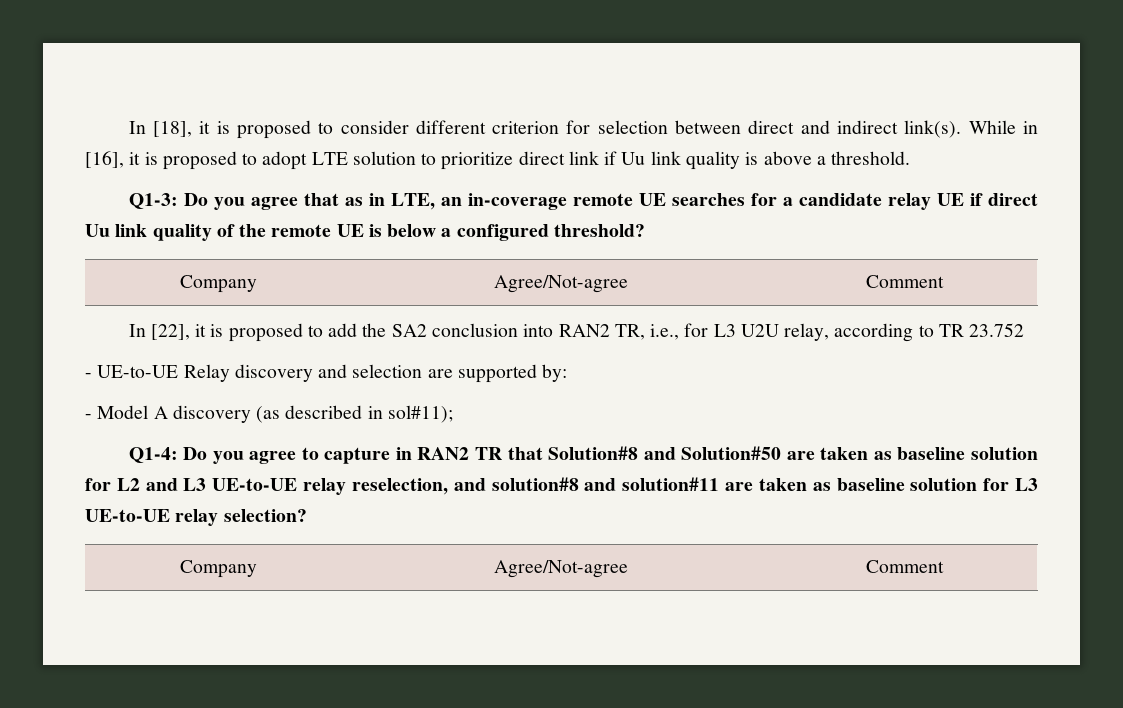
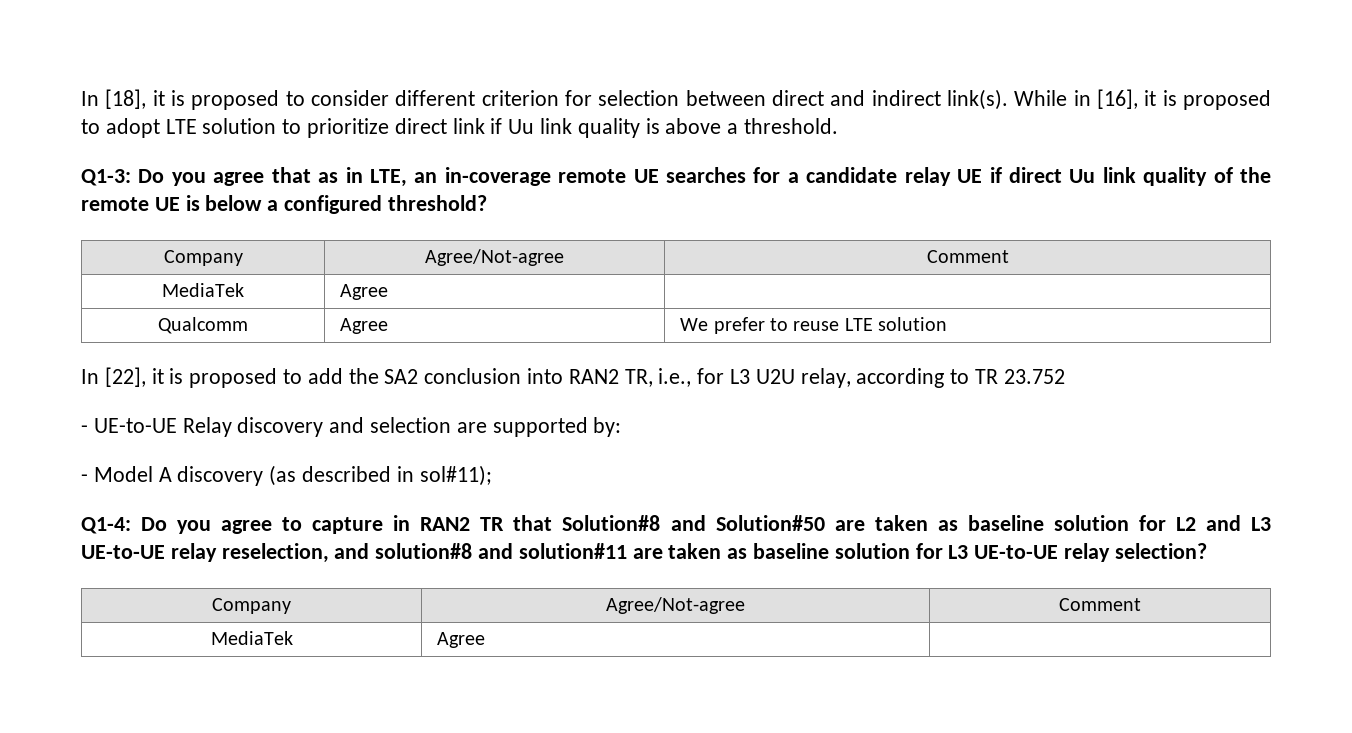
(944, 281) none -> [162,283,244,297] [340,284,389,300] [158,317,248,334] [340,318,389,334] [680,317,947,334] // MediaTek | Agree | // Qualcomm | Agree | We prefer to reuse LTE solution
(944, 566) none -> [210,631,293,645] [437,632,486,648] // MediaTek | Agree |

